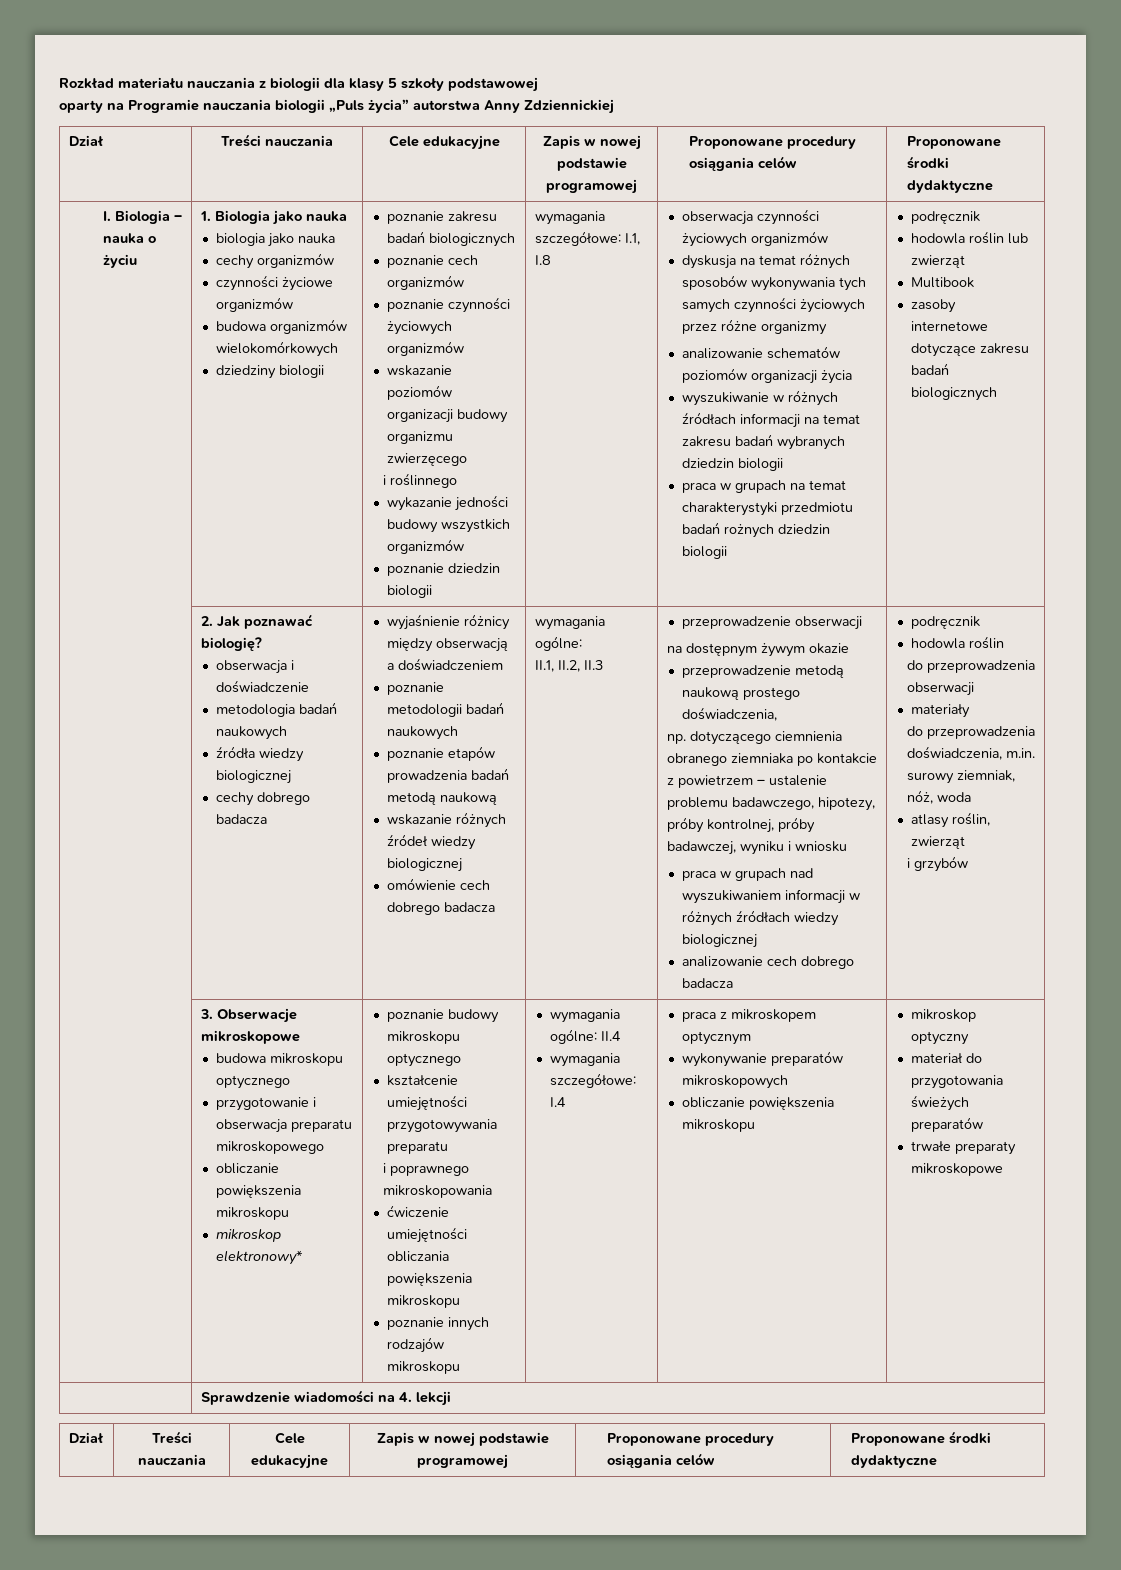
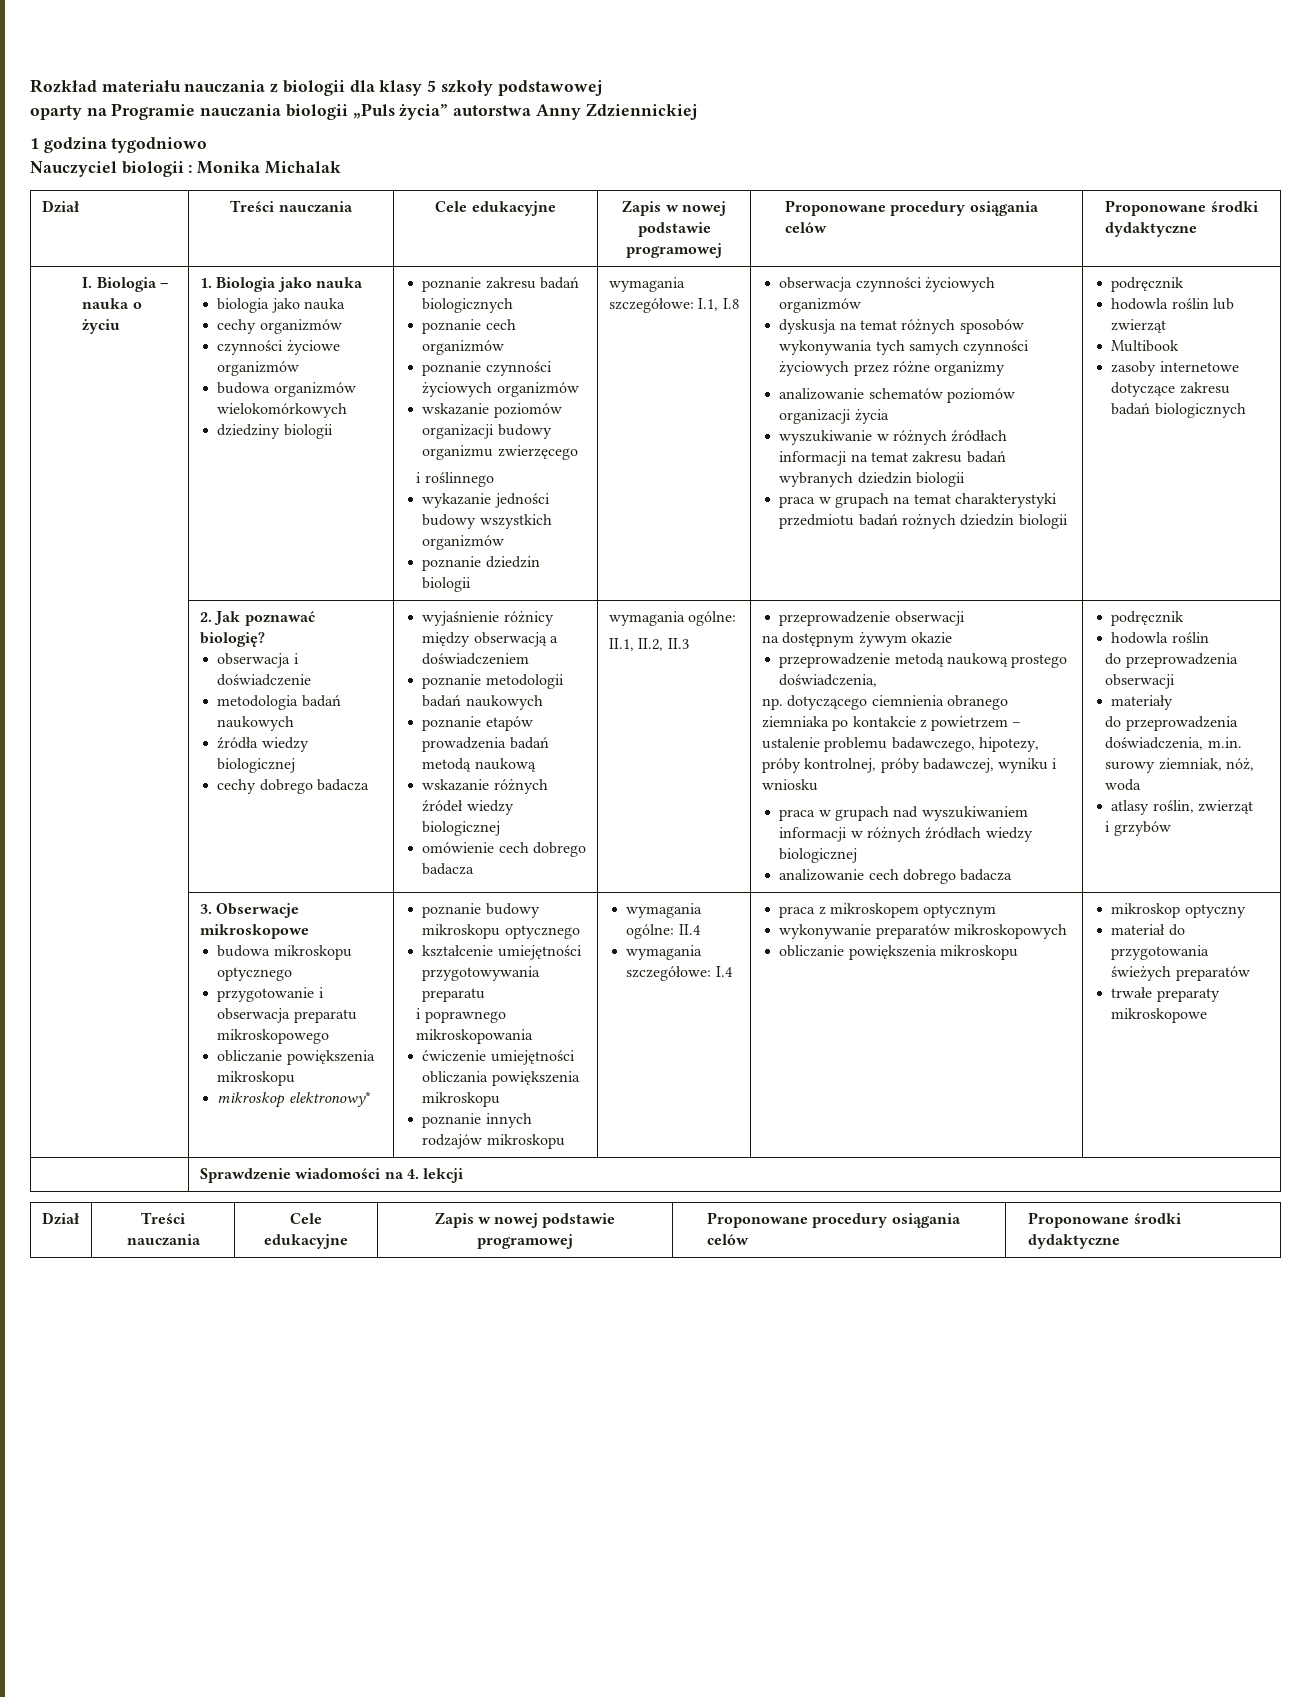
(614, 106) none -> [30,137,208,153] [30,161,341,177] // 1 godzina tygodniowo // Nauczyciel biologii : Monika Michalak

